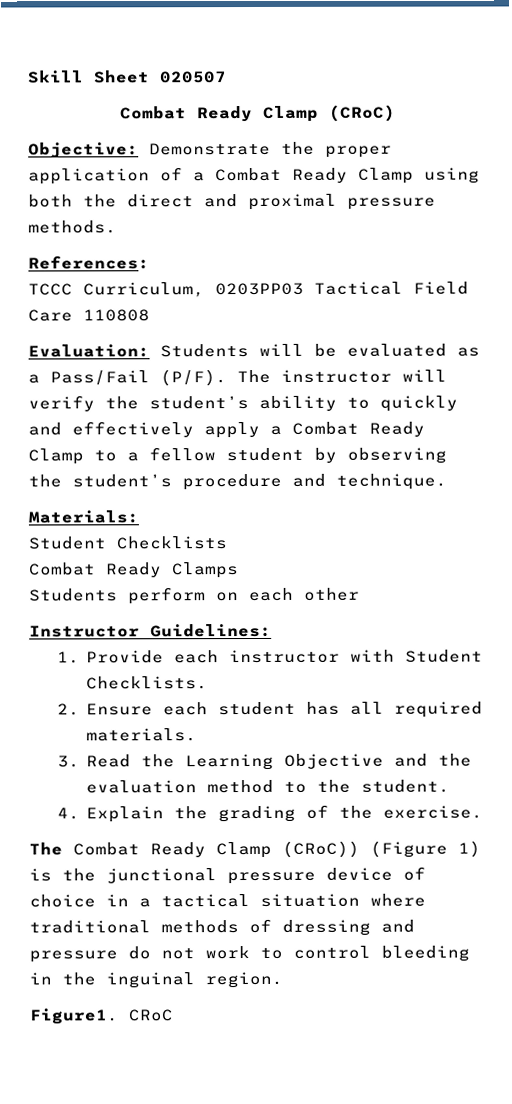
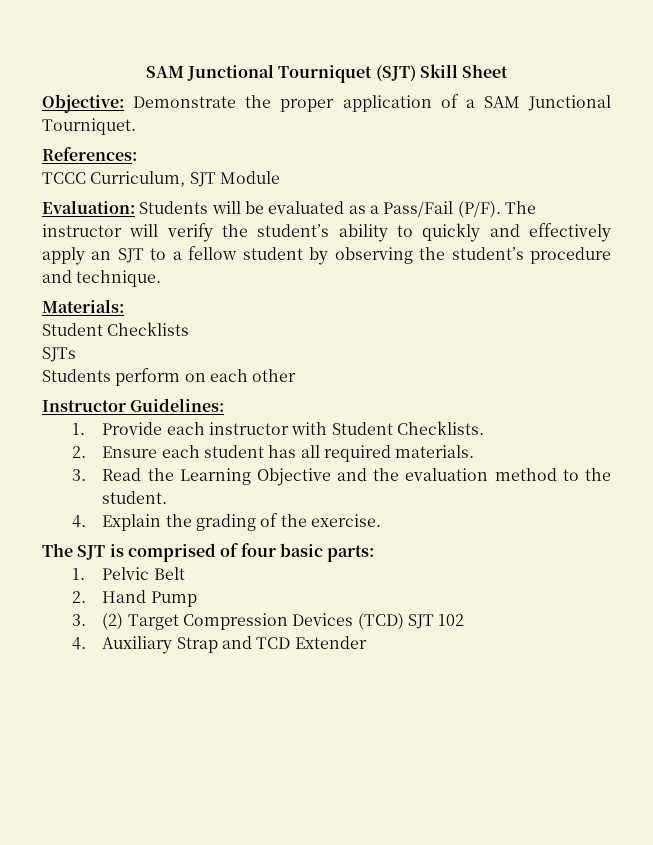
[27,70,227,84] [120,104,396,123] Skill Sheet 020507 // Combat Ready Clamp (CRoC) -> [145,64,509,83] SAM Junctional Tourniquet (SJT) Skill Sheet
[215,167,480,184] [28,193,436,211] [28,220,117,234] [28,255,150,270] [28,281,469,298] [28,309,150,322] Combat Ready Clamp using both the direct and proximal pressure methods. // References: // TCCC Curriculum, 0203PP03 Tactical Field Care 110808 -> [483,95,611,111] [42,118,136,135] [42,147,137,161] [42,171,280,187] SAM Junctional Tourniquet. // References: // TCCC Curriculum, SJT Module
[270,421,425,437] [28,448,84,465] a Combat Ready Clamp -> [91,248,144,263] an SJT
[29,562,239,579] Combat Ready Clamps -> [42,347,76,362] SJTs
[73,840,481,859] [29,866,426,885] [29,893,426,908] [29,918,415,936] [29,945,470,963] [29,971,283,989] [29,1008,173,1025] Combat Ready Clamp (CRoC)) (Figure 1) is the junctional pressure device of choice in a tactical situation where traditional methods of dressing and pressure do not work to control bleeding in the inguinal region. // Figure1. CRoC -> [77,543,375,562] [72,567,185,580] [72,590,197,607] [72,613,465,630] [72,636,367,654] SJT is comprised of four basic parts: // 1. Pelvic Belt // 2. Hand Pump // 3. (2) Target Compression Devices (TCD) SJT 102 // 4. Auxiliary Strap and TCD Extender

